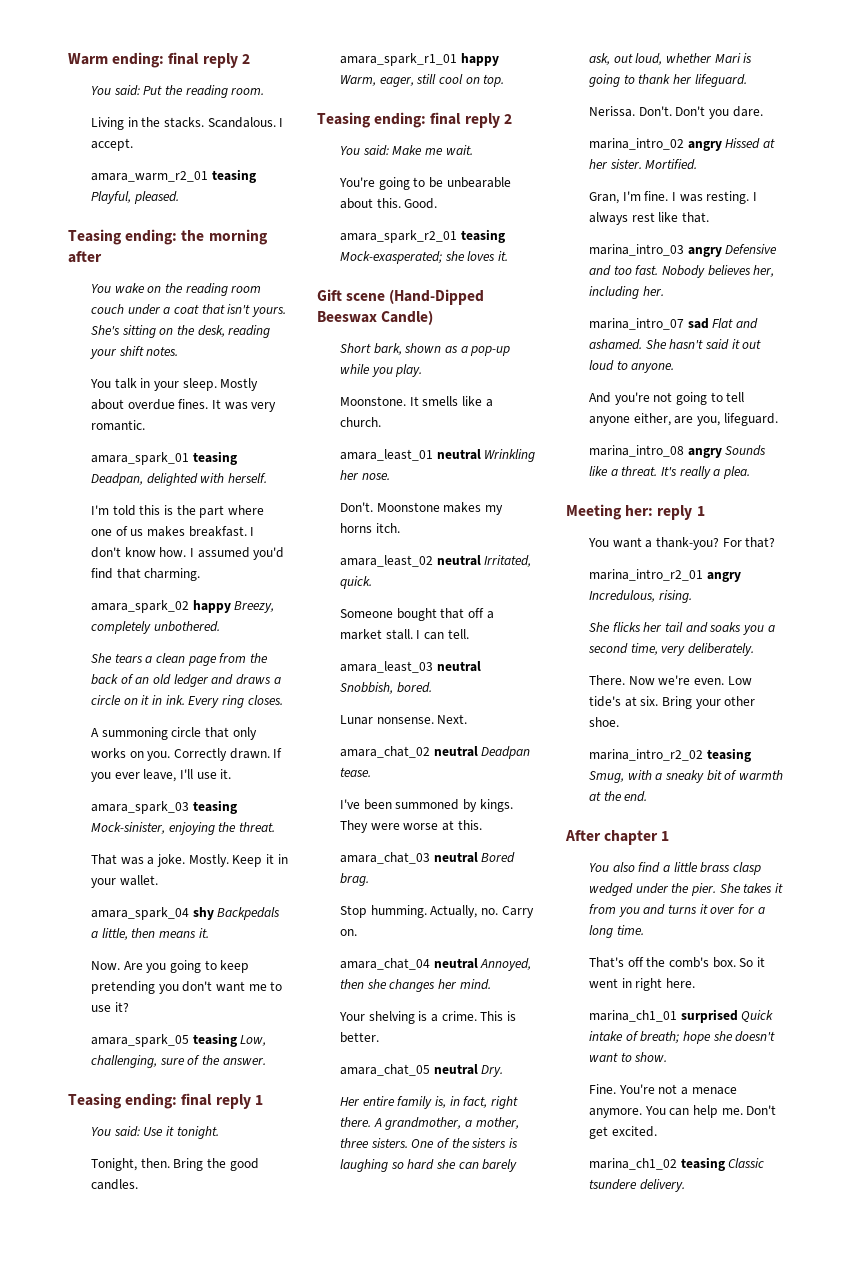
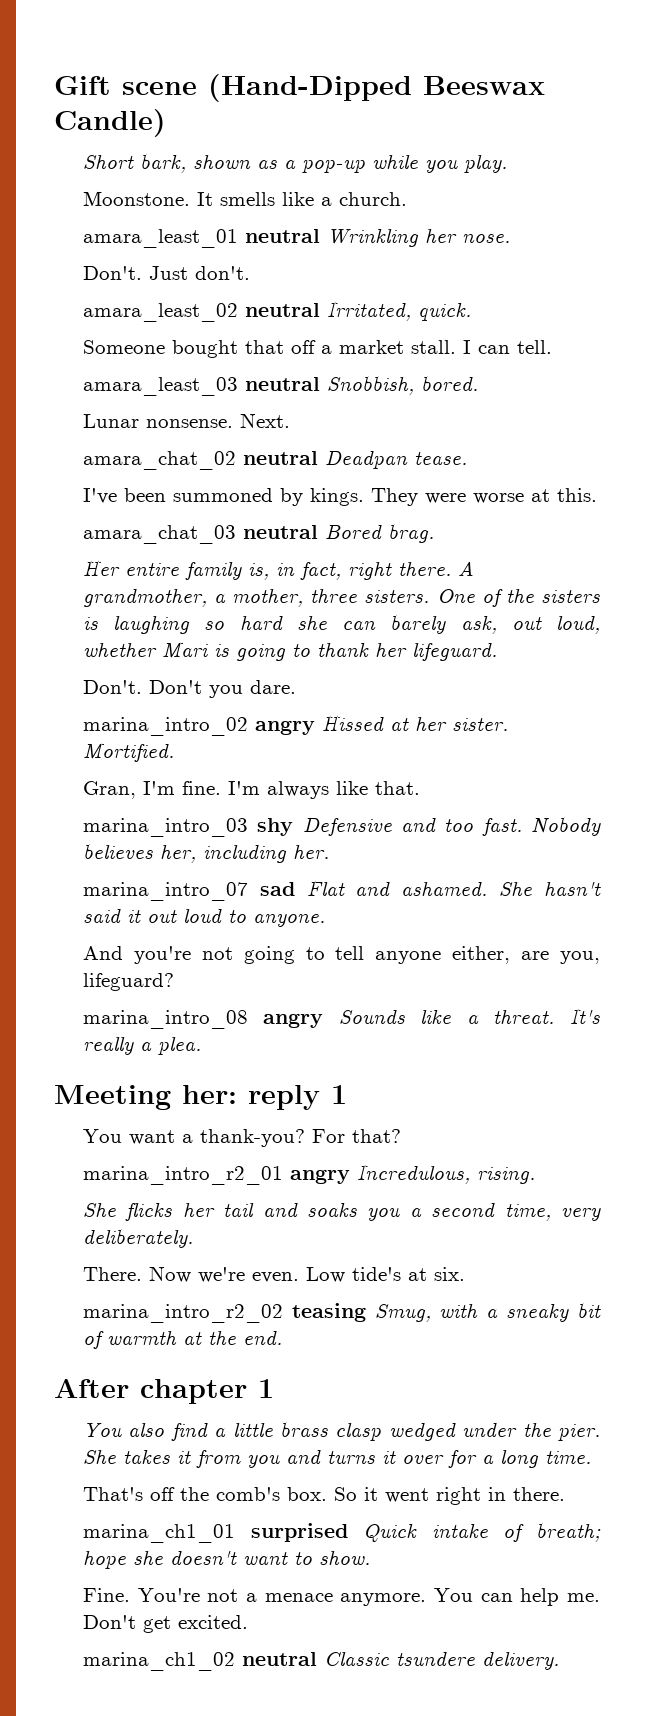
[68,52,250,68] [91,85,265,98] [91,117,284,130] [91,138,134,151] [91,169,256,183] [91,191,179,204] [68,229,268,245] [68,251,102,263] [91,283,262,296] [91,304,287,317] [91,325,271,338] [90,346,179,359] [90,378,259,391] [91,399,277,412] [91,420,146,431] [91,451,237,465] [91,473,268,486] [91,505,265,518] [91,526,255,537] [91,547,285,560] [91,568,201,581] [91,600,275,613] [91,621,220,634] [91,653,269,666] [91,674,281,687] [91,695,283,708] [91,727,257,740] [91,748,283,761] [91,769,232,782] [91,800,237,814] [91,822,276,835] [91,854,288,867] [91,875,158,888] [91,907,281,920] [91,928,209,940] [91,960,250,973] [91,981,283,994] [91,1002,129,1012] [91,1033,267,1047] [91,1055,266,1068] [68,1093,263,1109] [91,1126,219,1139] [91,1158,259,1171] [91,1179,139,1190] [340,53,499,66] [340,74,505,87] [317,112,512,128] [340,145,473,156] [339,177,511,190] [340,198,438,209] [340,229,505,243] [340,251,509,264] Warm ending: final reply 2 // You said: Put the reading room. // Living in the stacks. Scandalous. I accept. // amara_warm_r2_01 teasing Playful, pleased. // Teasing ending: the morning after // You wake on the reading room couch under a coat that isn't yours. She's sitting on the desk, reading your shift notes. // You talk in your sleep. Mostly about overdue fines. It was very romantic. // amara_spark_01 teasing Deadpan, delighted with herself. // I'm told this is the part where one of us makes breakfast. I don't know how. I assumed you'd find that charming. // amara_spark_02 happy Breezy, completely unbothered. // She tears a clean page from the back of an old ledger and draws a circle on it in ink. Every ring closes. // A summoning circle that only works on you. Correctly drawn. If you ever leave, I'll use it. // amara_spark_03 teasing Mock-sinister, enjoying the threat. // That was a joke. Mostly. Keep it in your wallet. // amara_spark_04 shy Backpedals a little, then means it. // Now. Are you going to keep pretending you don't want me to use it? // amara_spark_05 teasing Low, challenging, sure of the answer. // Teasing ending: final reply 1 // You said: Use it tonight. // Tonight, then. Bring the good candles. // amara_spark_r1_01 happy Warm, eager, still cool on top. // Teasing ending: final reply 2 // You said: Make me wait. // You're going to be unbearable about this. Good. // amara_spark_r2_01 teasing Mock-exasperated; she loves it. // -> (54, 85) none
[376,502,504,515] [340,523,400,533] Moonstone makes my horns itch. -> [148,266,250,280] Just don't.
[340,905,534,918] [340,929,358,936] [340,958,532,971] [340,979,491,992] [339,1011,517,1024] [340,1032,380,1043] [340,1064,504,1077] // Stop humming. Actually, no. Carry on. // amara_chat_04 neutral Annoyed, then she changes her mind. // Your shelving is a crime. This is better. // amara_chat_05 neutral Dry. -> (434, 533) none
[589,106,636,117] Nerissa. -> (497, 651) none
[672,191,758,204] [589,212,655,225] I was resting. I always rest -> [227,781,329,799] I'm always
[687,247,722,257] angry -> [257,818,294,836] shy
[723,413,778,426] lifeguard. -> [82,973,174,991] lifeguard?
[662,696,756,709] [589,717,620,727] Bring your other shoe. -> (465, 1274) none
[621,978,696,991] in right here. -> [435,1487,565,1505] right in there.
[680,1157,725,1171] teasing -> [241,1652,317,1666] neutral

